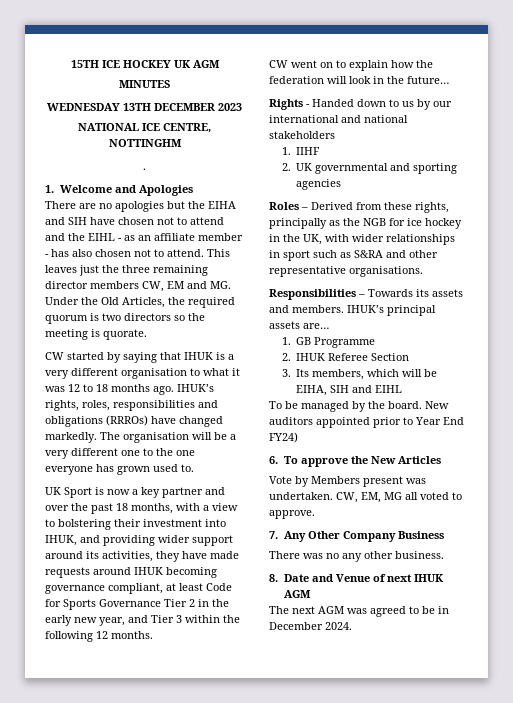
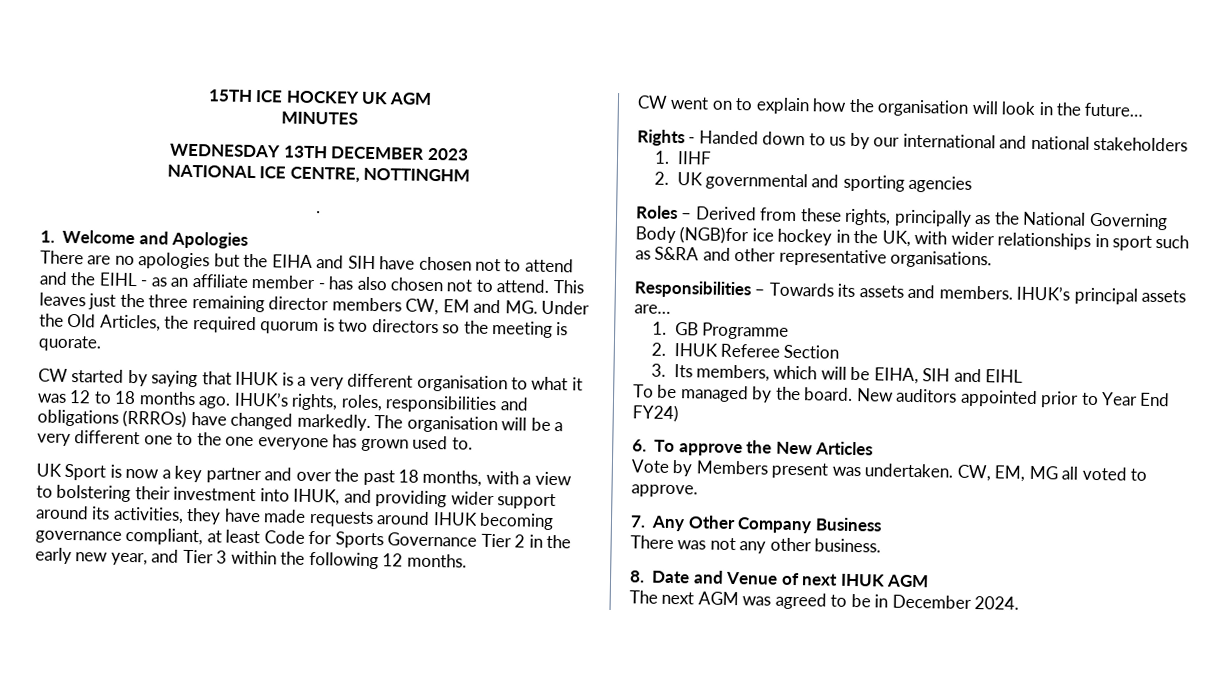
[269,76,324,84] federation -> [877,99,970,117] organisation
[363,218,405,226] NGB for -> [1022,211,1168,231] [635,226,750,245] National Governing Body (NGB)for
[326,553,339,559] no -> [709,537,736,551] not

